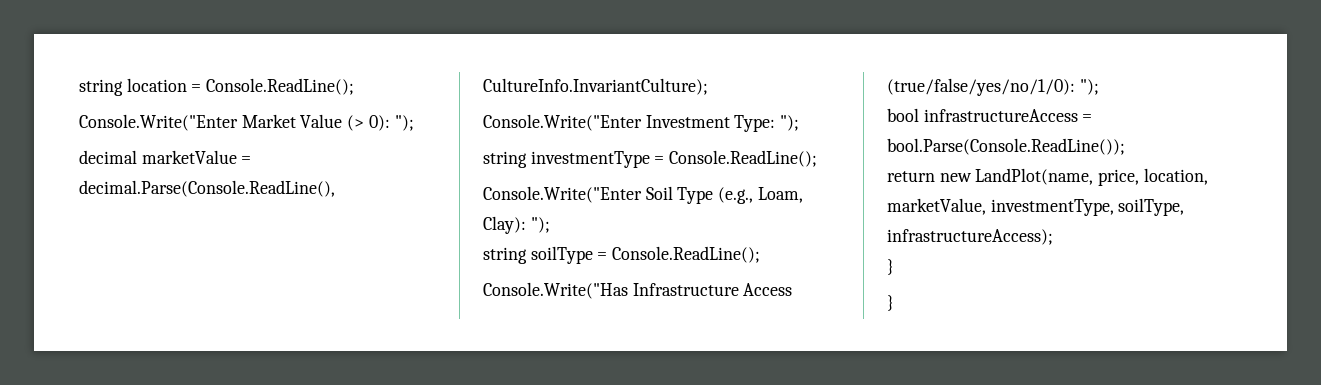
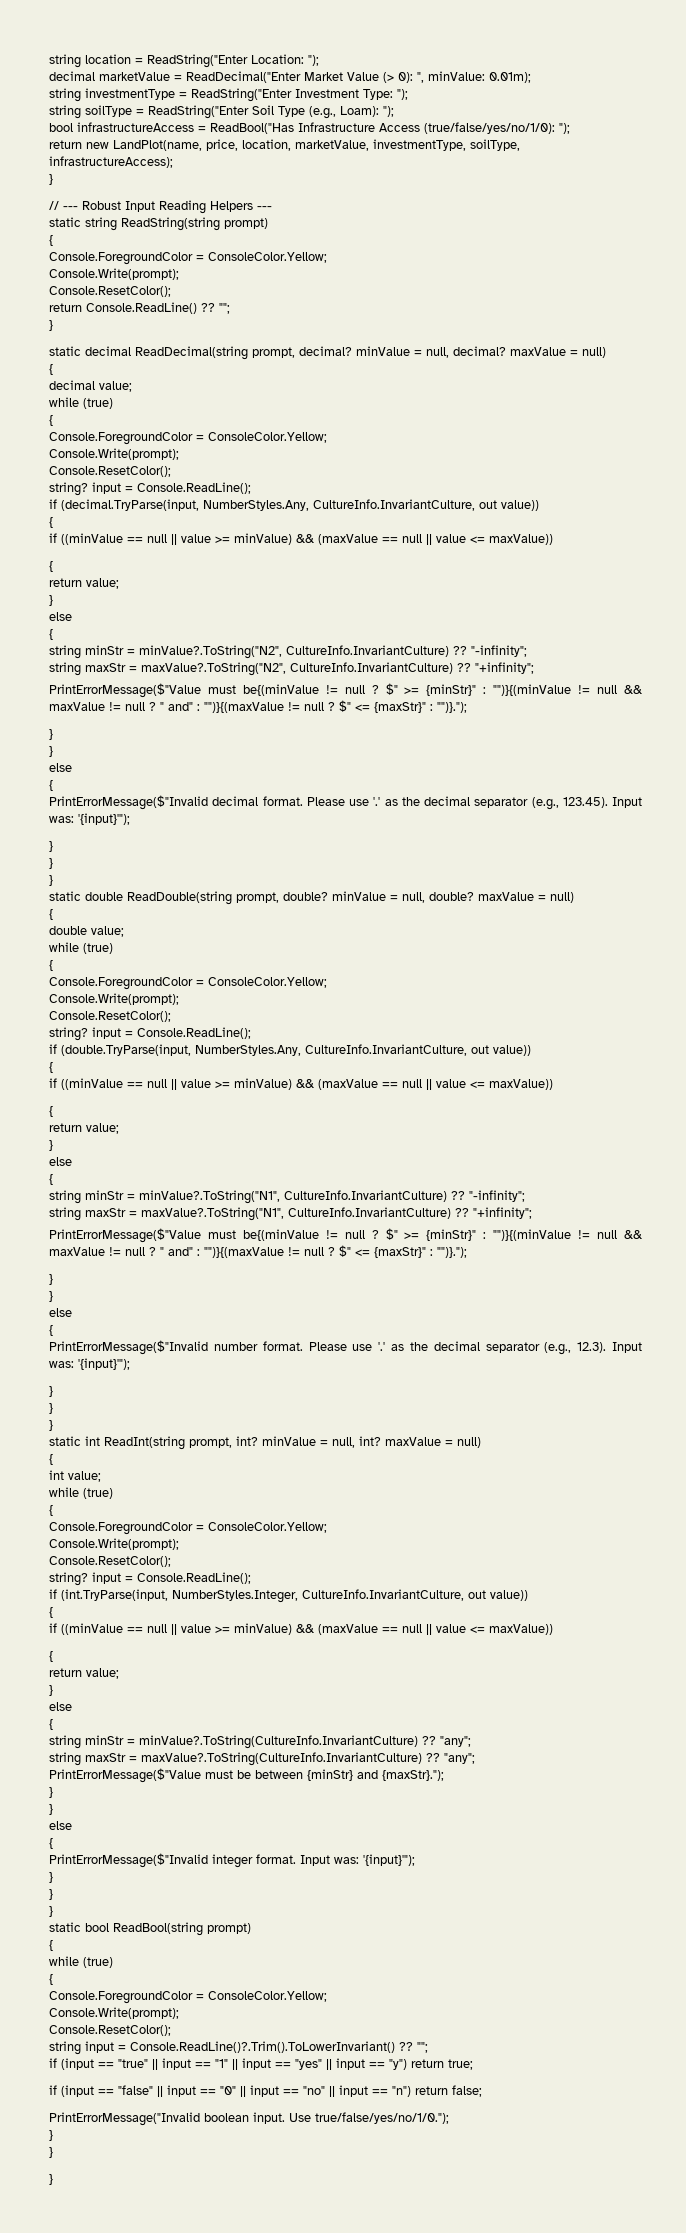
[206,78,355,95] [79,114,414,131] [79,150,252,164] [79,180,335,197] [483,78,708,95] [483,114,800,132] [483,150,818,168] [483,186,803,204] [483,216,550,234] [483,246,761,264] [483,282,793,299] [887,78,1075,96] Console.ReadLine(); // Console.Write("Enter Market Value (> 0): "); // decimal marketValue = decimal.Parse(Console.ReadLine(), CultureInfo.InvariantCulture); // Console.Write("Enter Investment Type: "); // string investmentType = Console.ReadLine(); // Console.Write("Enter Soil Type (e.g., Loam, Clay): "); // string soilType = Console.ReadLine(); // Console.Write("Has Infrastructure Access (true/false/yes/no/1/0): -> [147,54,319,68] [49,71,531,83] [49,88,408,102] [49,105,379,119] ReadString("Enter Location: "); // decimal marketValue = ReadDecimal("Enter Market Value (> 0): ", minValue: 0.01m); // string investmentType = ReadString("Enter Investment Type: "); // string soilType = ReadString("Enter Soil Type (e.g., Loam):
[887,138,1125,155] bool.Parse(Console.ReadLine()); -> [210,122,570,134] ReadBool("Has Infrastructure Access (true/false/yes/no/1/0): ");
(894, 267) none -> [49,200,272,214] [49,217,268,231] [49,235,53,246] [49,252,327,265] [49,268,179,280] [49,286,171,297] [49,302,230,314] [49,320,53,331] [49,346,606,360] [49,364,53,375] [49,380,132,392] [49,397,113,409] [49,415,53,426] [49,432,327,445] [49,448,179,460] [49,466,171,477] [49,482,251,496] [49,499,539,511] [49,517,53,528] [49,533,553,545] [49,561,53,572] [49,578,119,589] [49,595,53,606] [49,612,72,621] [49,629,53,640] [49,645,527,659] [49,662,534,676] [49,683,643,698] [49,700,467,713] [49,729,53,740] [49,746,53,757] [49,763,72,772] [49,780,53,791] [49,795,642,810] [49,813,130,825] [49,841,53,852] [49,858,53,869] [49,875,53,886] [49,891,574,905] [49,909,53,920] [49,926,124,937] [49,942,113,954] [49,960,53,971] [49,977,327,990] [49,993,179,1005] [49,1011,171,1022] [49,1027,251,1041] [49,1044,531,1056] [49,1062,53,1073] [49,1078,553,1090] [49,1106,53,1117] [49,1123,119,1134] [49,1140,53,1151] [49,1157,72,1166] [49,1174,53,1185] [49,1190,525,1204] [49,1207,532,1221] [49,1228,643,1243] [49,1245,467,1258] [49,1274,53,1285] [49,1291,53,1302] [49,1308,72,1317] [49,1325,53,1336] [49,1340,642,1355] [49,1358,130,1370] [49,1386,53,1397] [49,1403,53,1414] [49,1420,53,1431] [49,1436,481,1450] [49,1454,53,1465] [49,1470,101,1482] [49,1487,113,1499] [49,1505,53,1516] [49,1522,327,1535] [49,1538,179,1550] [49,1556,171,1567] [49,1572,251,1586] [49,1589,528,1603] [49,1607,53,1618] [49,1623,553,1635] [49,1651,53,1662] [49,1668,119,1679] [49,1685,53,1696] [49,1702,72,1711] [49,1719,53,1730] [49,1735,471,1749] [49,1752,475,1766] [49,1768,444,1783] [49,1787,53,1798] [49,1804,53,1815] [49,1821,72,1830] [49,1838,53,1849] [49,1853,415,1868] [49,1872,53,1883] [49,1889,53,1900] [49,1906,53,1917] [49,1922,251,1936] [49,1940,53,1951] [49,1956,113,1968] [49,1974,53,1985] [49,1991,327,2004] [49,2007,179,2019] [49,2025,171,2036] [49,2041,428,2055] [49,2058,473,2070] [49,2085,482,2097] [49,2112,449,2126] [49,2130,53,2141] [49,2147,53,2158] // // --- Robust Input Reading Helpers --- // static string ReadString(string prompt) // { // Console.ForegroundColor = ConsoleColor.Yellow; // Console.Write(prompt); // Console.ResetColor(); // return Console.ReadLine() ?? ""; // } // static decimal ReadDecimal(string prompt, decimal? minValue = null, decimal? maxValue = null) // { // decimal value; // while (true) // { // Console.ForegroundColor = ConsoleColor.Yellow; // Console.Write(prompt); // Console.ResetColor(); // string? input = Console.ReadLine(); // if (decimal.TryParse(input, NumberStyles.Any, CultureInfo.InvariantCulture, out value)) // { // if ((minValue == null || value >= minValue) && (maxValue == null || value <= maxValue)) // { // return value; // } // else // { // string minStr = minValue?.ToString("N2", CultureInfo.InvariantCulture) ?? "-infinity"; // string maxStr = maxValue?.ToString("N2", CultureInfo.InvariantCulture) ?? "+infinity"; // PrintErrorMessage($"Value must be{(minValue != null ? $" >= {minStr}" : "")}{(minValue != null && maxValue != null ? " and" : "")}{(maxValue != null ? $" <= {maxStr}" : "")}."); // } // } // else // { // PrintErrorMessage($"Invalid decimal format. Please use '.' as the decimal separator (e.g., 123.45). Input was: '{input}'"); // } // } // } // static double ReadDouble(string prompt, double? minValue = null, double? maxValue = null) // { // double value; // while (true) // { // Console.ForegroundColor = ConsoleColor.Yellow; // Console.Write(prompt); // Console.ResetColor(); // string? input = Console.ReadLine(); // if (double.TryParse(input, NumberStyles.Any, CultureInfo.InvariantCulture, out value)) // { // if ((minValue == null || value >= minValue) && (maxValue == null || value <= maxValue)) // { // return value; // } // else // { // string minStr = minValue?.ToString("N1", CultureInfo.InvariantCulture) ?? "-infinity"; // string maxStr = maxValue?.ToString("N1", CultureInfo.InvariantCulture) ?? "+infinity"; // PrintErrorMessage($"Value must be{(minValue != null ? $" >= {minStr}" : "")}{(minValue != null && maxValue != null ? " and" : "")}{(maxValue != null ? $" <= {maxStr}" : "")}."); // } // } // else // { // PrintErrorMessage($"Invalid number format. Please use '.' as the decimal separator (e.g., 12.3). Input was: '{input}'"); // } // } // } // static int ReadInt(string prompt, int? minValue = null, int? maxValue = null) // { // int value; // while (true) // { // Console.ForegroundColor = ConsoleColor.Yellow; // Console.Write(prompt); // Console.ResetColor(); // string? input = Console.ReadLine(); // if (int.TryParse(input, NumberStyles.Integer, CultureInfo.InvariantCulture, out value)) // { // if ((minValue == null || value >= minValue) && (maxValue == null || value <= maxValue)) // { // return value; // } // else // { // string minStr = minValue?.ToString(CultureInfo.InvariantCulture) ?? "any"; // string maxStr = maxValue?.ToString(CultureInfo.InvariantCulture) ?? "any"; // PrintErrorMessage($"Value must be between {minStr} and {maxStr}."); // } // } // else // { // PrintErrorMessage($"Invalid integer format. Input was: '{input}'"); // } // } // } // static bool ReadBool(string prompt) // { // while (true) // { // Console.ForegroundColor = ConsoleColor.Yellow; // Console.Write(prompt); // Console.ResetColor(); // string input = Console.ReadLine()?.Trim().ToLowerInvariant() ?? ""; // if (input == "true" || input == "1" || input == "yes" || input == "y") return true; // if (input == "false" || input == "0" || input == "no" || input == "n") return false; // PrintErrorMessage("Invalid boolean input. Use true/false/yes/no/1/0."); // } // }

